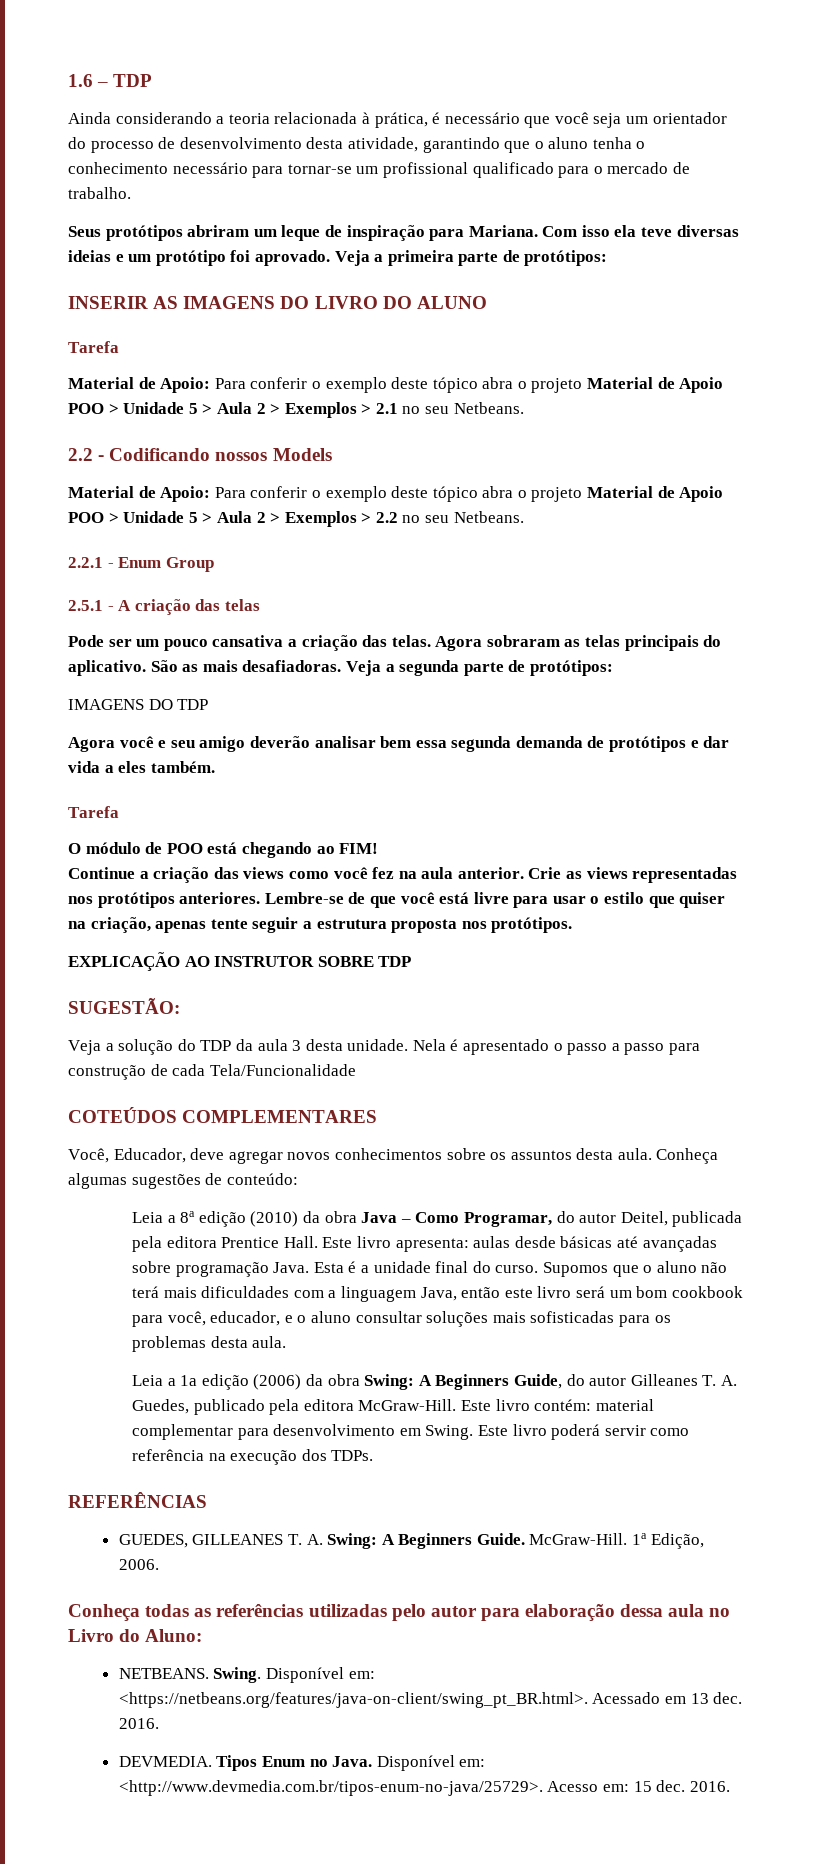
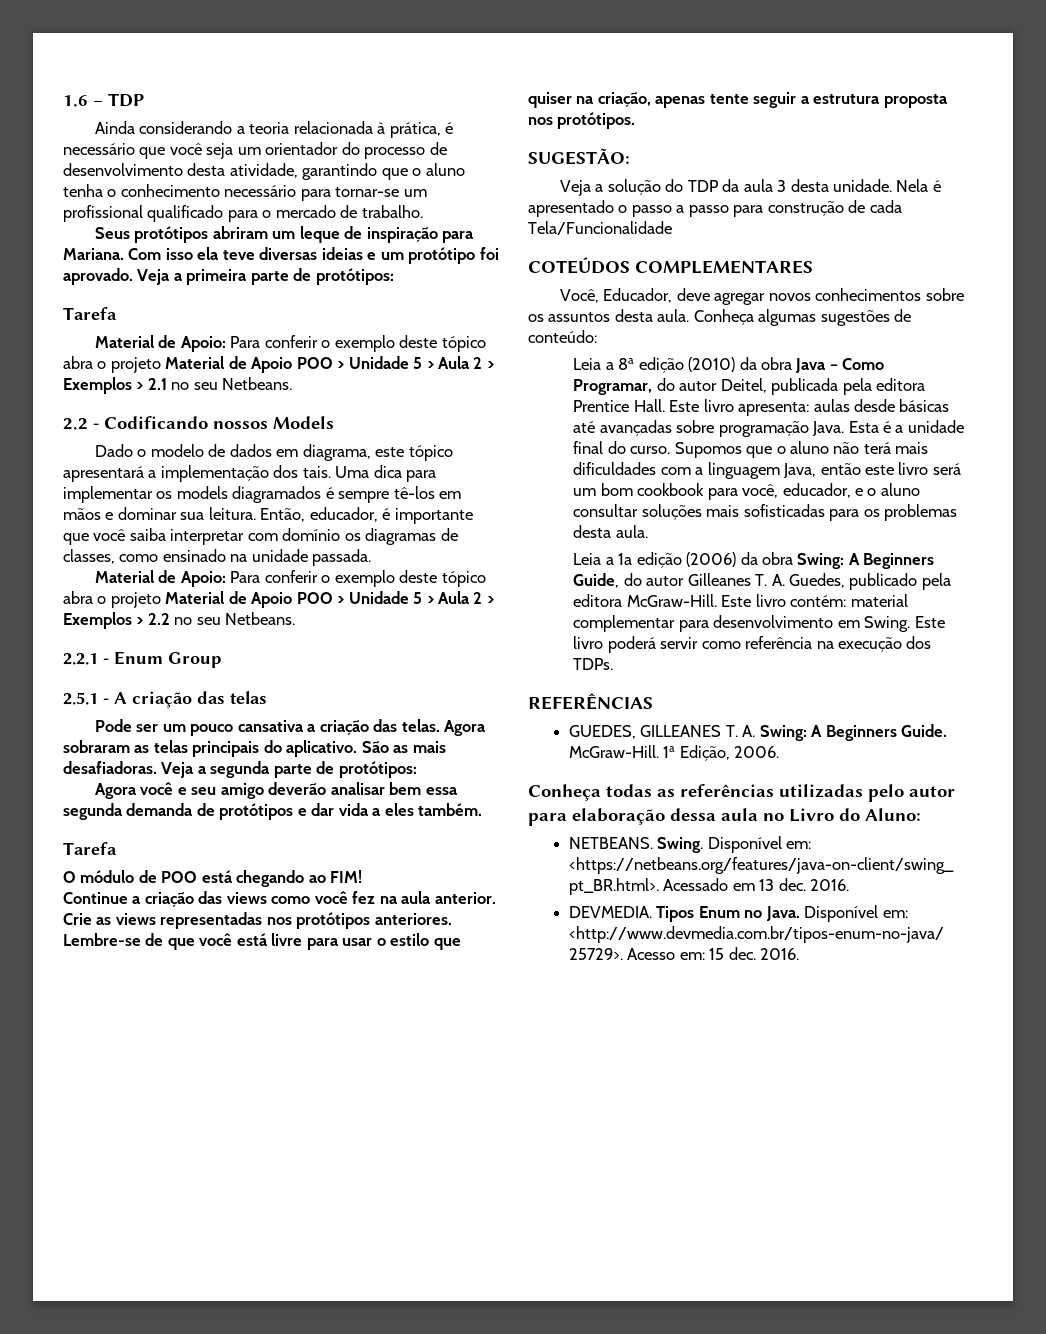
[68,296,487,309] // INSERIR AS IMAGENS DO LIVRO DO ALUNO -> (394, 276) none
(332, 454) none -> [94,444,453,461] [63,465,437,482] [63,486,462,503] [63,507,473,524] [63,528,458,545] [63,549,372,566] // Dado o modelo de dados em diagrama, este tópico apresentará a implementação dos tais. Uma dica para implementar os models diagramados é sempre tê-los em mãos e dominar sua leitura. Então, educador, é importante que você saiba interpretar com domínio os diagramas de classes, como ensinado na unidade passada.
[68,699,209,710] // IMAGENS DO TDP -> (417, 769) none
[68,952,412,971] // EXPLICAÇÃO AO INSTRUTOR SOBRE TDP -> (636, 120) none

